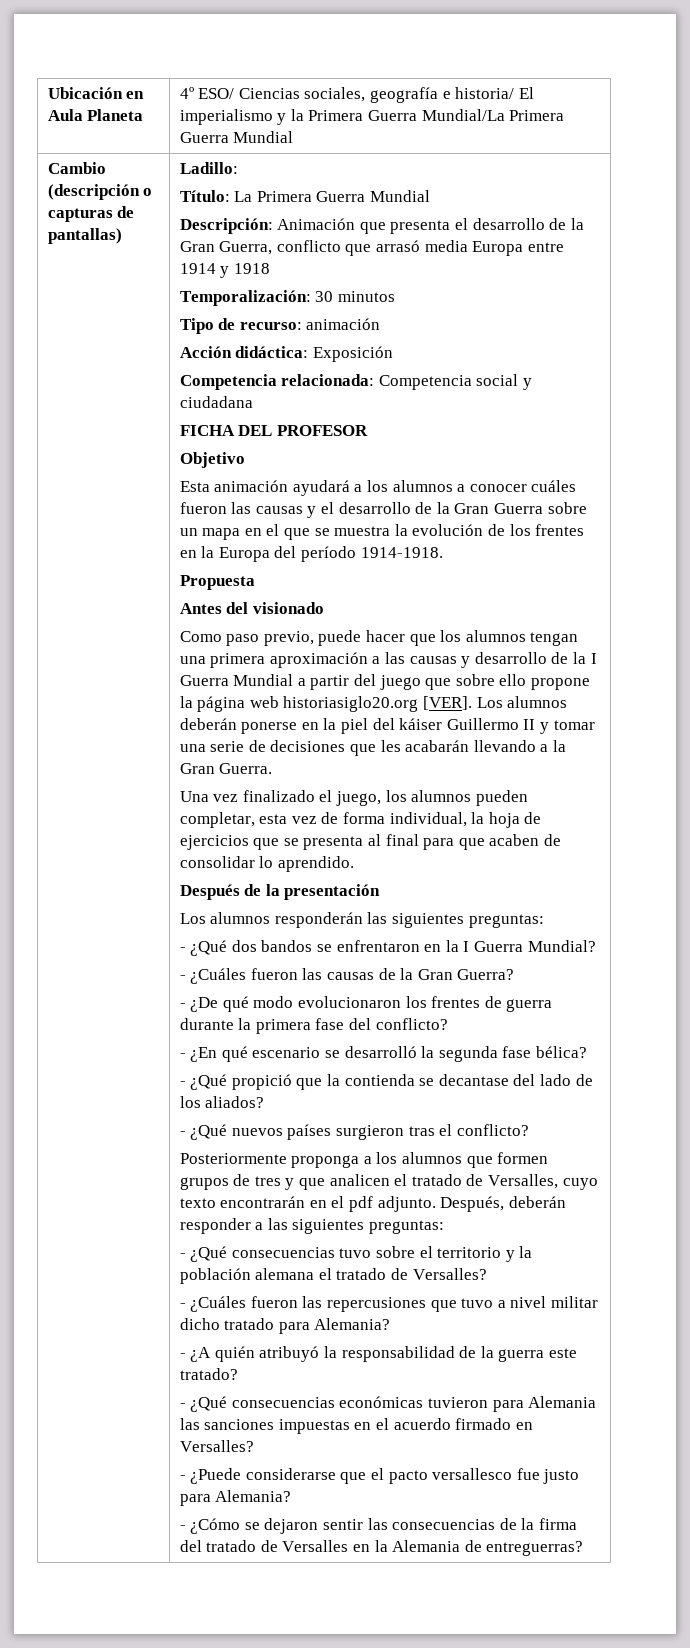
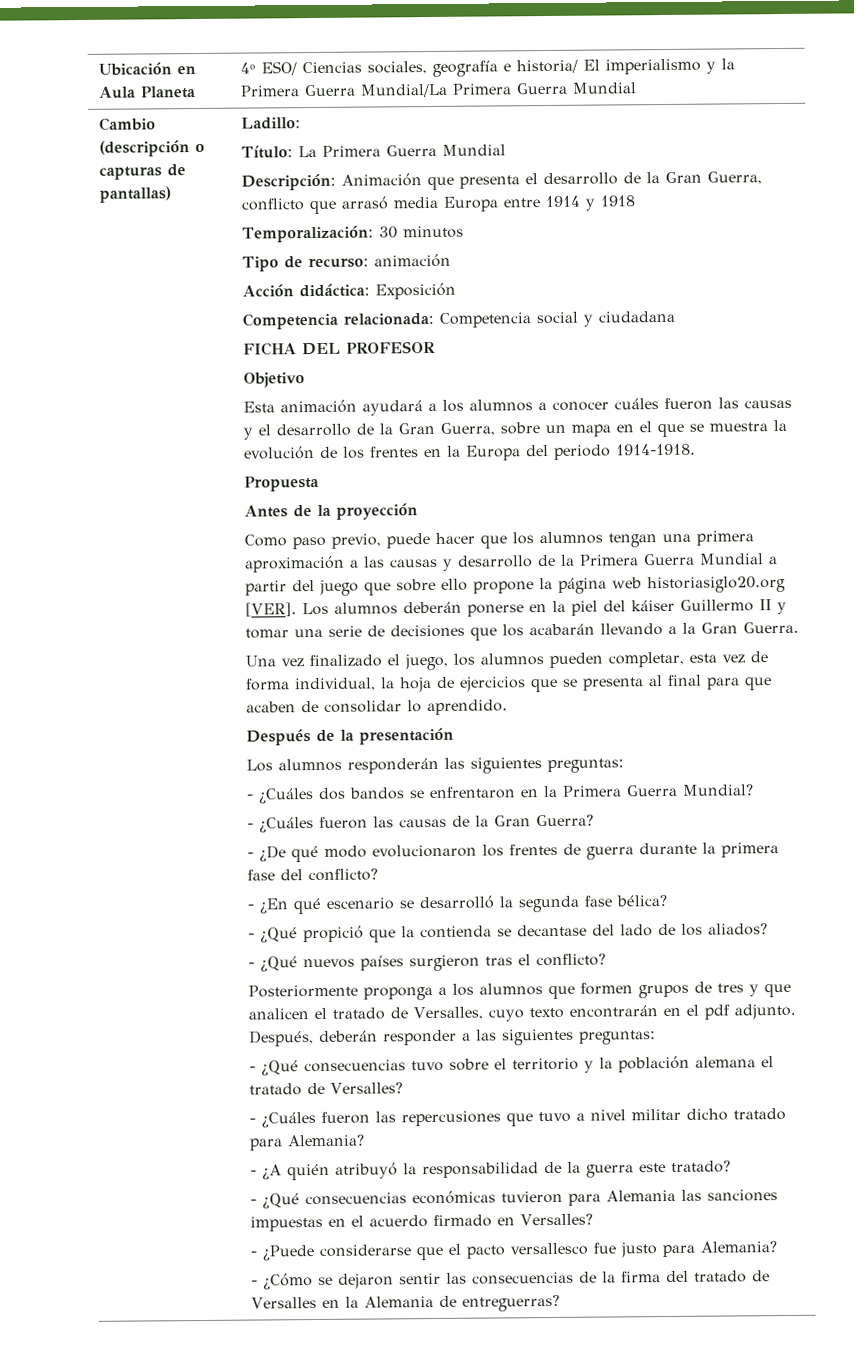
[494,503,544,514] Guerra -> [439,422,495,436] Guerra,
[301,546,357,562] período -> [553,444,611,460] periodo
[226,602,324,614] del visionado -> [292,503,418,520] de la proyección
[590,653,597,664] I -> [578,554,639,566] Primera
[380,740,401,752] les -> [501,624,524,637] los
[190,940,228,956] ¿Qué -> [257,788,314,804] ¿Cuáles
[463,941,470,952] I -> [561,785,622,797] Primera

